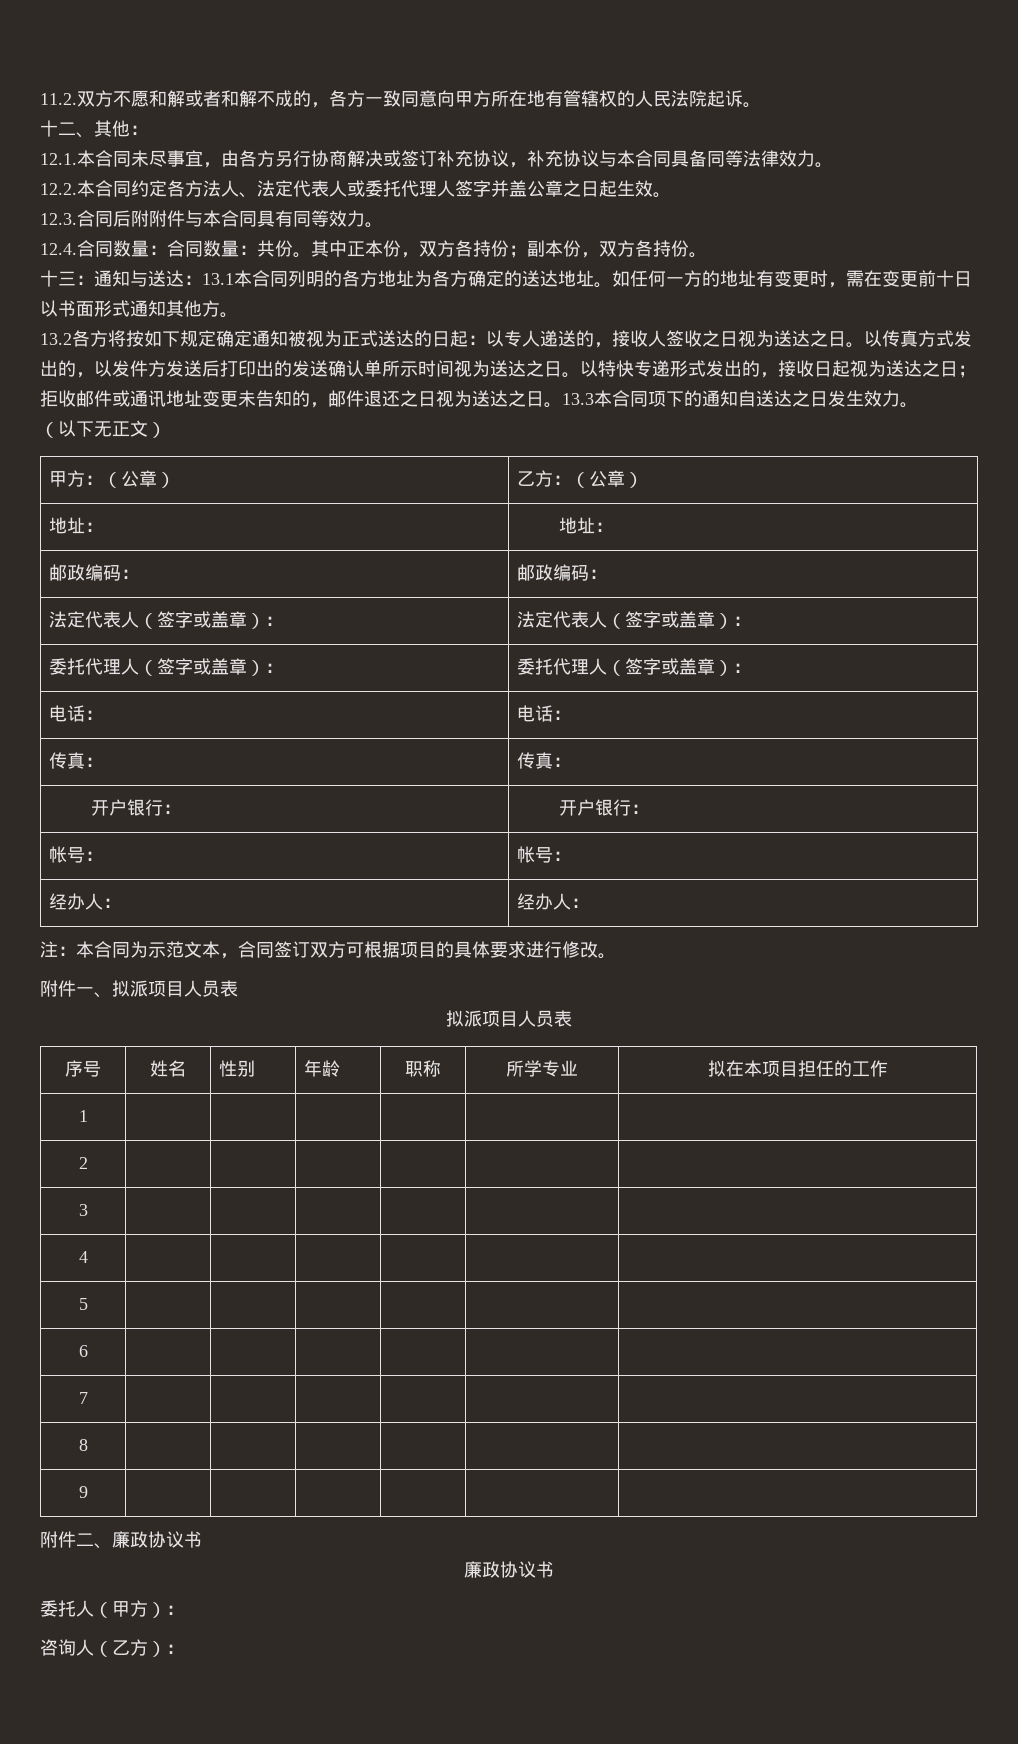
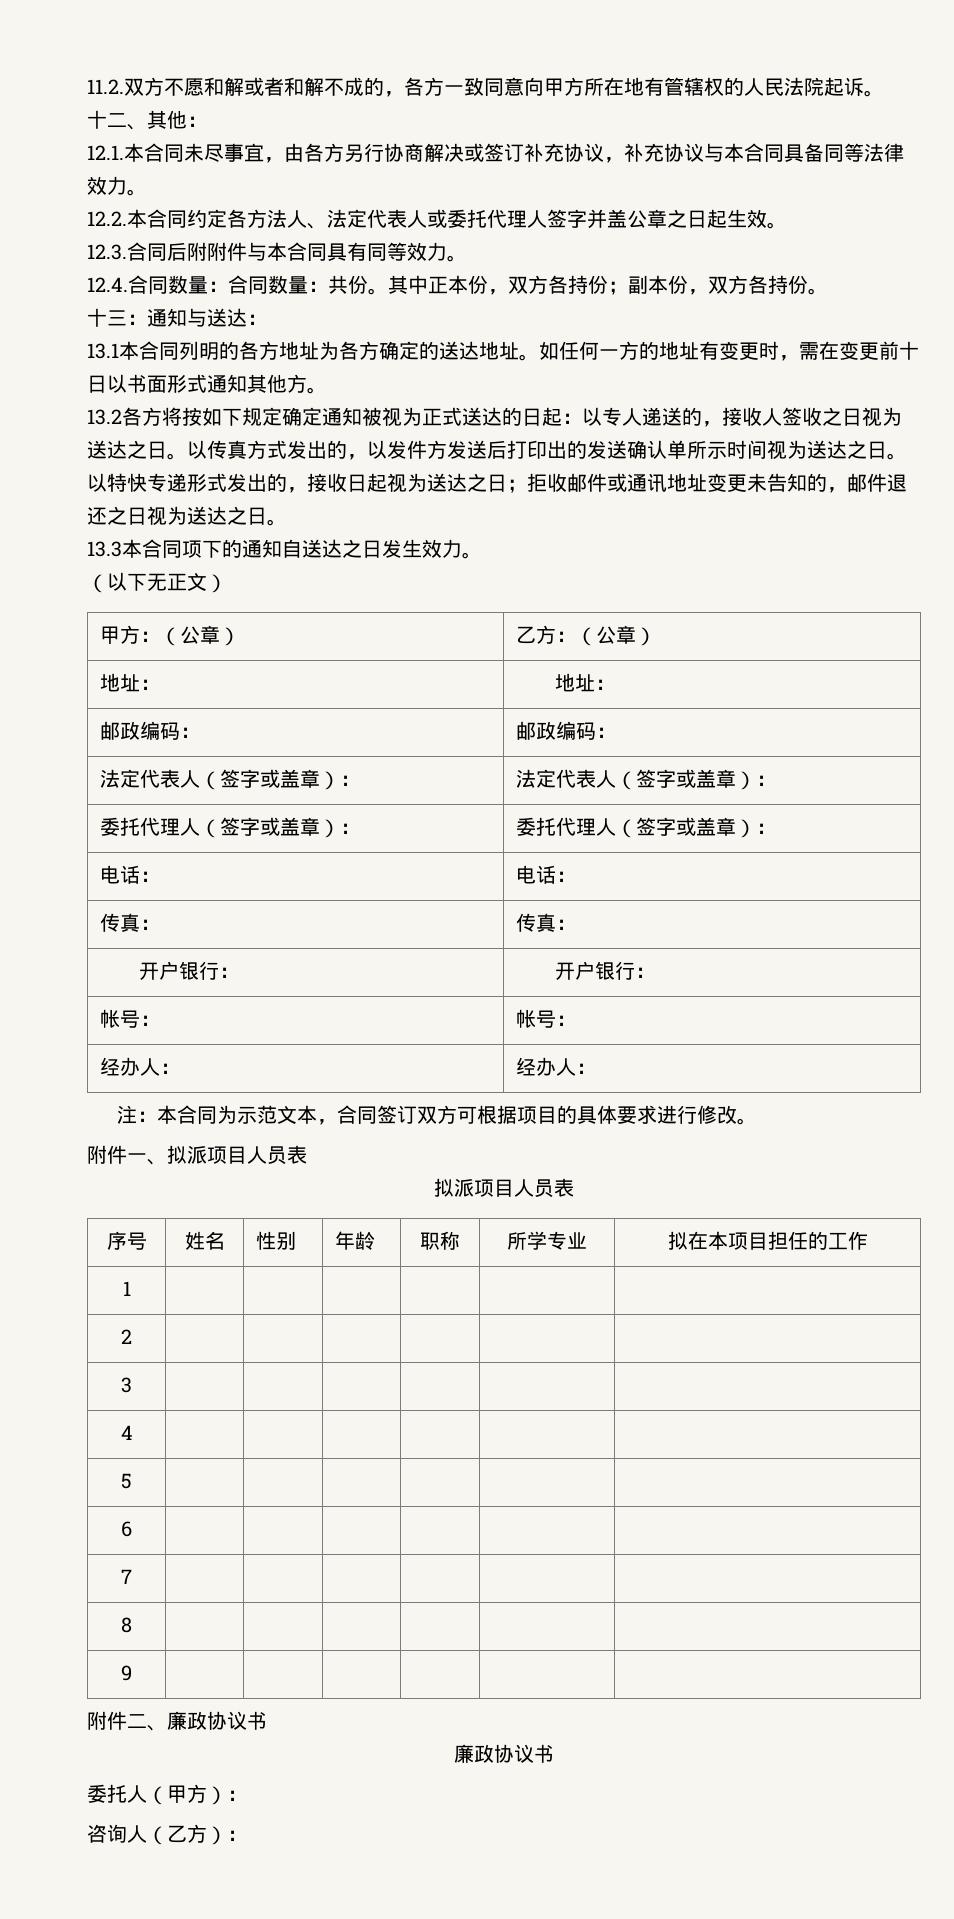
(202, 280) none -> (267, 319) //
(562, 405) none -> (287, 522) //

